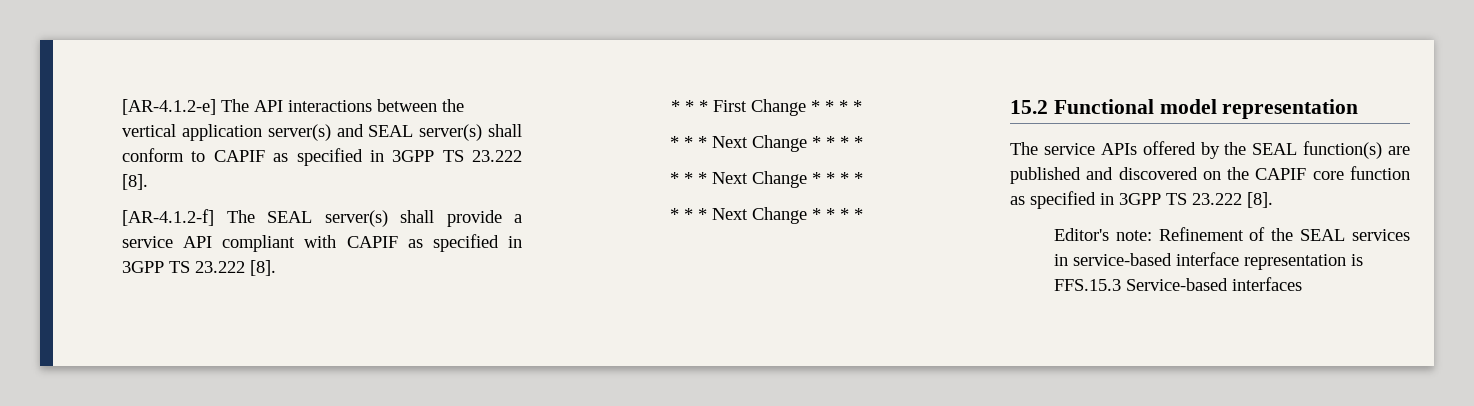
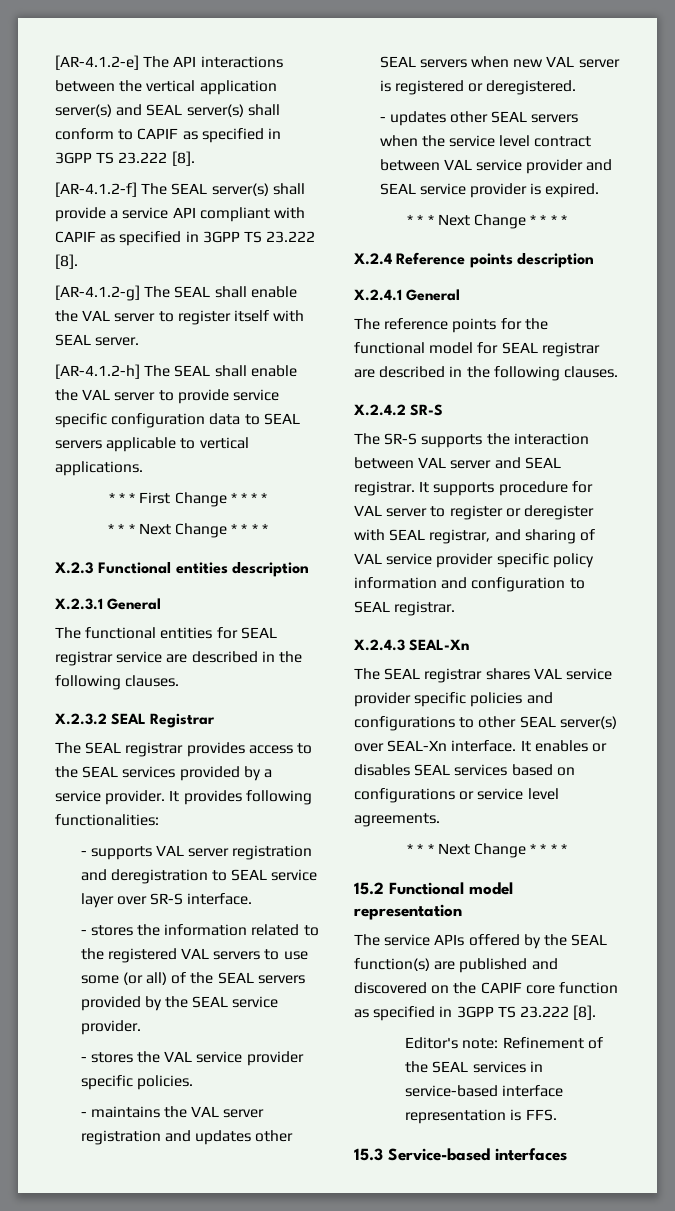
(276, 268) none -> [55,285,297,301] [55,310,305,325] [55,334,140,346] [55,364,297,379] [55,389,279,404] [55,413,300,428] [55,437,249,452] [55,461,143,476] // [AR-4.1.2-g] The SEAL shall enable the VAL server to register itself with SEAL server. // [AR-4.1.2-h] The SEAL shall enable the VAL server to provide service specific configuration data to SEAL servers applicable to vertical applications.
[669,171,863,188] // * * * Next Change * * * * -> [55,562,309,577] [55,598,162,610] [55,627,277,639] [55,651,302,666] [55,675,180,690] [55,713,216,728] [55,742,312,757] [55,766,272,781] [55,790,312,805] [55,814,159,826] [80,845,313,860] [80,869,318,884] [80,893,253,908] [80,924,319,936] [80,948,308,963] [80,972,305,985] [80,996,279,1011] [80,1020,141,1035] [80,1051,304,1066] [80,1075,193,1090] [80,1106,265,1118] [80,1130,294,1145] [379,56,620,68] [379,80,577,95] [379,111,579,126] [379,135,592,147] [379,159,613,174] [379,183,600,198] [407,214,567,229] [354,252,594,268] [354,289,461,301] [354,318,548,333] [354,342,600,357] [354,366,618,381] [354,404,444,416] [354,433,589,448] [354,457,561,469] [354,481,593,496] [354,505,594,520] [354,529,595,544] [354,553,594,568] [354,577,585,592] [354,601,456,616] [354,639,470,651] [354,668,612,683] [354,692,553,707] [354,716,617,731] [354,740,607,752] [354,764,575,776] [354,788,559,803] [354,813,440,827] // X.2.3 Functional entities description // X.2.3.1 General // The functional entities for SEAL registrar service are described in the following clauses. // X.2.3.2 SEAL Registrar // The SEAL registrar provides access to the SEAL services provided by a service provider. It provides following functionalities: // - supports VAL server registration and deregistration to SEAL service layer over SR-S interface. // - stores the information related to the registered VAL servers to use some (or all) of the SEAL servers provided by the SEAL service provider. // - stores the VAL service provider specific policies. // - maintains the VAL server registration and updates other SEAL servers when new VAL server is registered or deregistered. // - updates other SEAL servers when the service level contract between VAL service provider and SEAL service provider is expired. // * * * Next Change * * * * // X.2.4 Reference points description // X.2.4.1 General // The reference points for the functional model for SEAL registrar are described in the following clauses. // X.2.4.2 SR-S // The SR-S supports the interaction between VAL server and SEAL registrar. It supports procedure for VAL server to register or deregister with SEAL registrar, and sharing of VAL service provider specific policy information and configuration to SEAL registrar. // X.2.4.3 SEAL-Xn // The SEAL registrar shares VAL service provider specific policies and configurations to other SEAL server(s) over SEAL-Xn interface. It enables or disables SEAL services based on configurations or service level agreements.
[1053,279,1121,291] FFS.15.3 -> [525,1109,557,1121] [354,1148,383,1161] FFS. // 15.3

